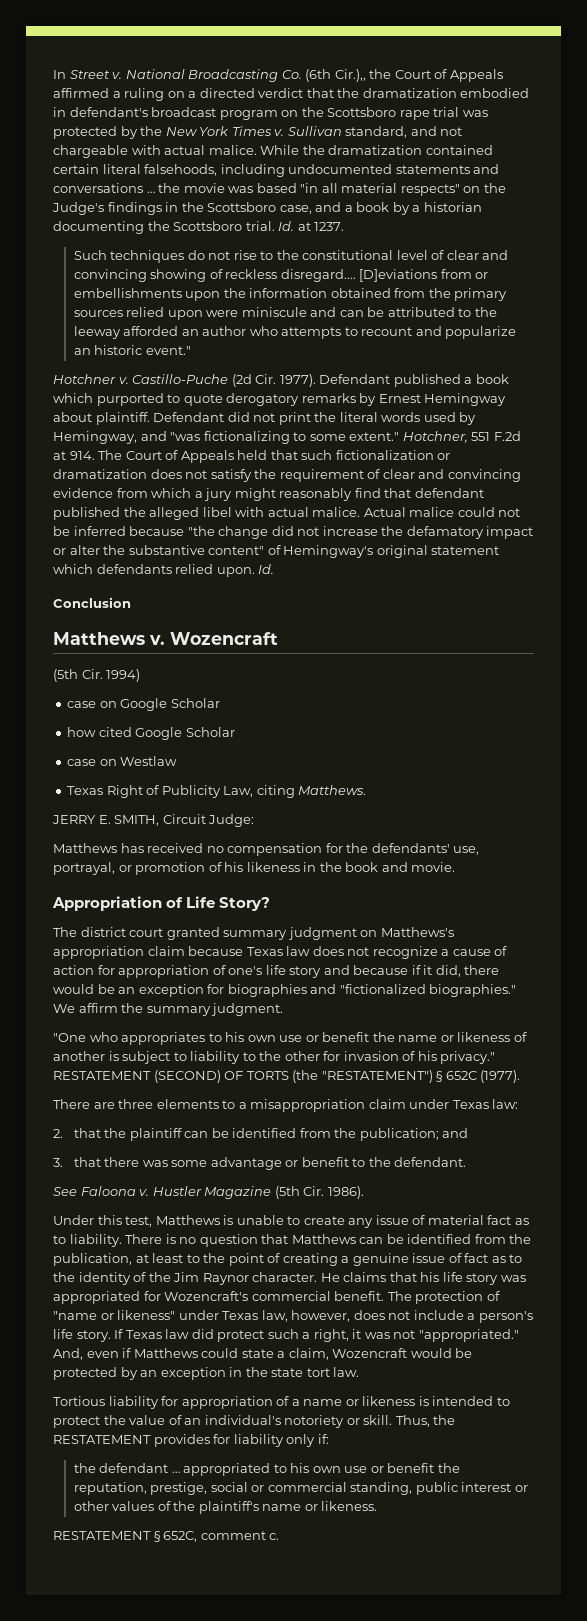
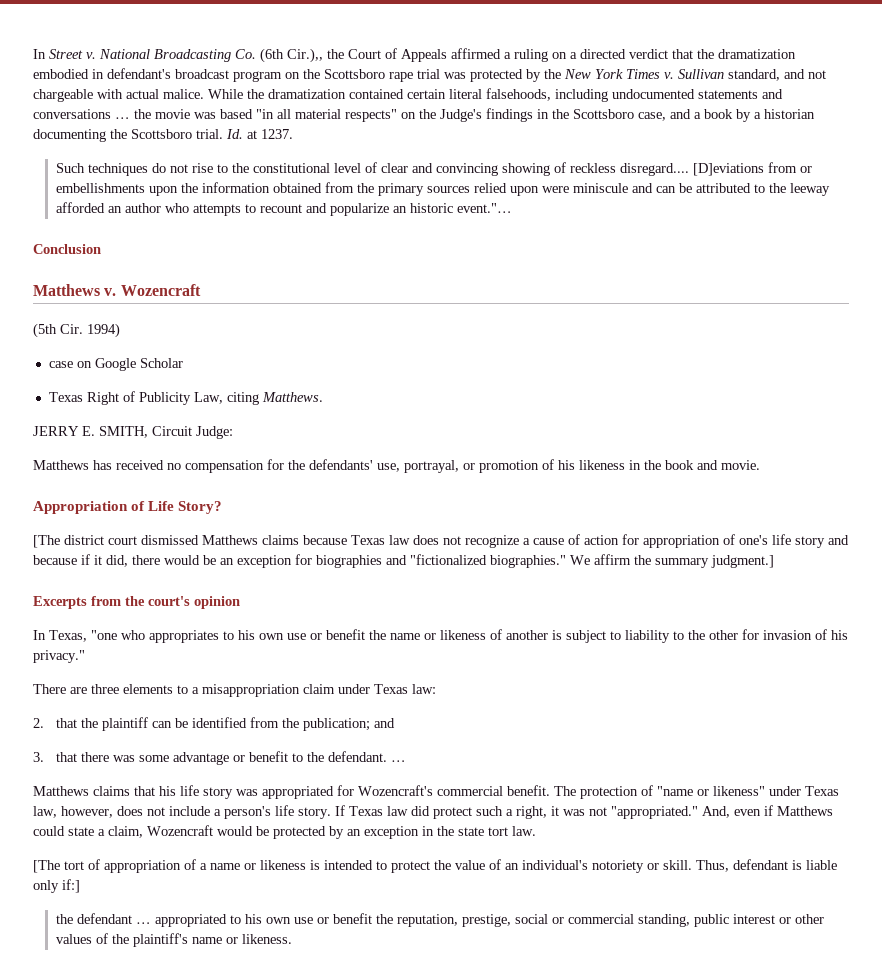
[145,346,191,355] [53,374,509,387] [53,393,507,406] [53,412,477,425] [53,431,521,444] [53,450,451,463] [53,469,521,482] [53,488,484,501] [53,507,521,520] [53,526,534,539] [53,545,500,558] [53,564,275,577] event." // Hotchner v. Castillo-Puche (2d Cir. 1977). Defendant published a book which purported to quote derogatory remarks by Ernest Hemingway about plaintiff. Defendant did not print the literal words used by Hemingway, and "was fictionalizing to some extent." Hotchner, 551 F.2d at 914. The Court of Appeals held that such fictionalization or dramatization does not satisfy the requirement of clear and convincing evidence from which a jury might reasonably find that defendant published the alleged libel with actual malice. Actual malice could not be inferred because "the change did not increase the defamatory impact or alter the substantive content" of Hemingway's original statement which defendants relied upon. Id. -> [456,203,512,213] event."…
[67,727,235,740] [67,756,178,766] // how cited Google Scholar // case on Westlaw -> (183, 363) none
[53,927,77,937] The -> [33,535,60,548] [The
[166,927,454,940] [53,946,185,959] granted summary judgment on Matthews's appropriation claim -> [141,535,299,545] dismissed Matthews claims
[211,1003,284,1016] [53,1033,86,1042] judgment. // "One -> [711,555,774,568] [33,596,240,609] [33,630,117,642] judgment.] // Excerpts from the court's opinion // In Texas, "one
[53,1070,521,1083] RESTATEMENT (SECOND) OF TORTS (the "RESTATEMENT") § 652C (1977). -> (85, 656) none
[53,1186,364,1199] [53,1215,529,1228] [53,1234,532,1247] [53,1253,523,1266] [53,1272,340,1285] // See Faloona v. Hustler Magazine (5th Cir. 1986). // Under this test, Matthews is unable to create any issue of material fact as to liability. There is no question that Matthews can be identified from the publication, at least to the point of creating a genuine issue of fact as to the identity of the Jim Raynor character. He -> [390,760,406,762] [33,786,89,796] … // Matthews
[53,1396,179,1409] Tortious liability for -> [33,859,100,873] [The tort of
[433,1415,456,1425] [53,1434,329,1447] the RESTATEMENT provides for liability only if: -> [733,859,837,870] [33,879,80,893] defendant is liable only if:]
[53,1531,280,1542] // RESTATEMENT § 652C, comment c. -> (292, 939) none

